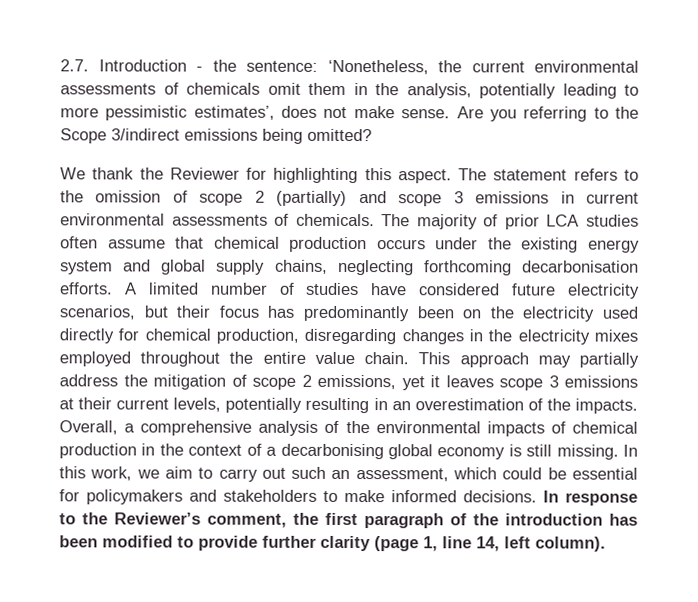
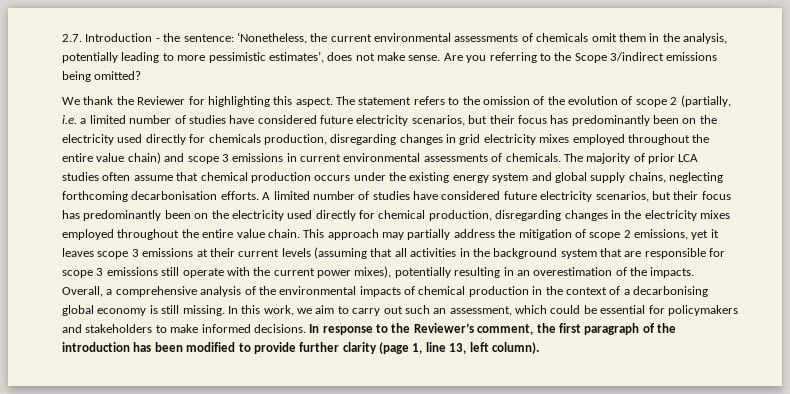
[199,190,348,206] scope 2 (partially) -> [547,95,731,107] [62,115,717,126] [62,134,710,145] [62,152,161,164] the evolution of scope 2 (partially, i.e. a limited number of studies have considered future electricity scenarios, but their focus has predominantly been on the electricity used directly for chemicals production, disregarding changes in grid electricity mixes employed throughout the entire value chain)
[173,397,222,412] levels, -> [281,247,726,259] [62,266,392,278] levels (assuming that all activities in the background system that are responsible for scope 3 emissions still operate with the current power mixes),
[476,536,500,552] 14, -> [449,343,467,354] 13,

